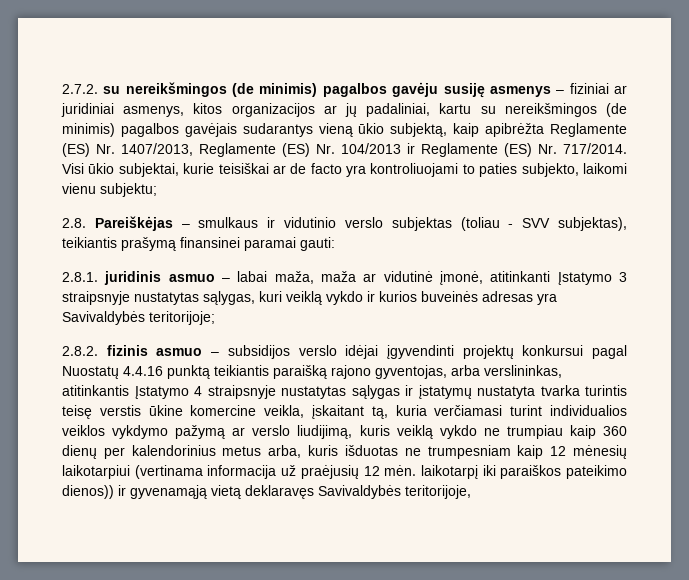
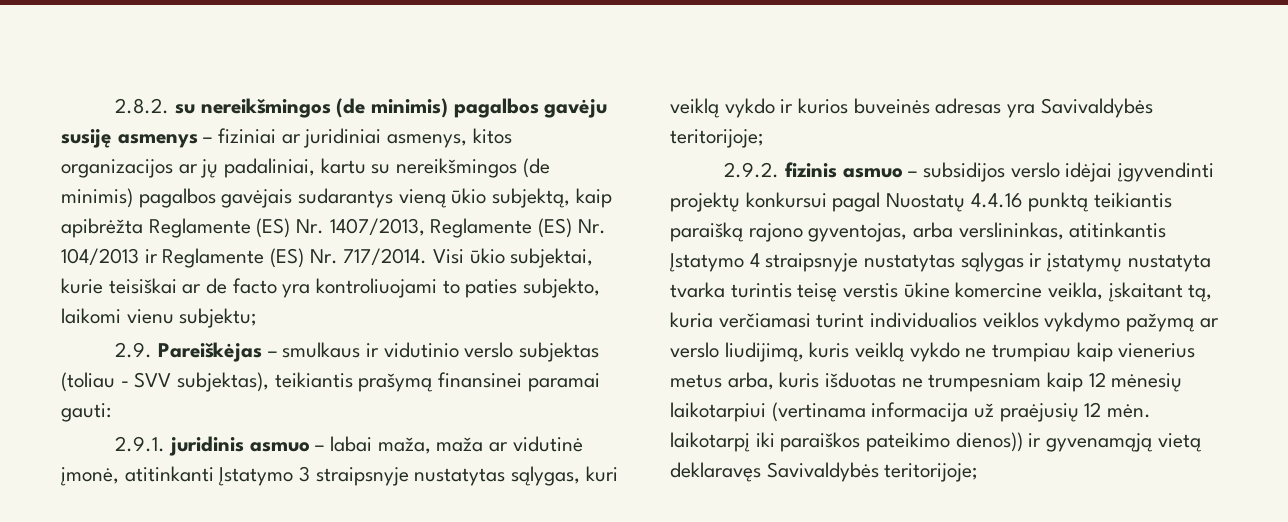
[62,84,98,94] 2.7.2. -> [115,98,170,114] 2.8.2.
[62,218,86,228] 2.8. -> [115,342,153,358] 2.9.
[62,272,98,282] 2.8.1. -> [115,436,166,452] 2.9.1.
[62,346,98,356] 2.8.2. -> [724,162,780,178] 2.9.2.
[603,426,627,436] [62,445,216,459] 360 dienų per kalendorinius -> [1118,343,1196,358] vienerius
[405,485,471,499] teritorijoje, -> [884,463,979,482] teritorijoje;

